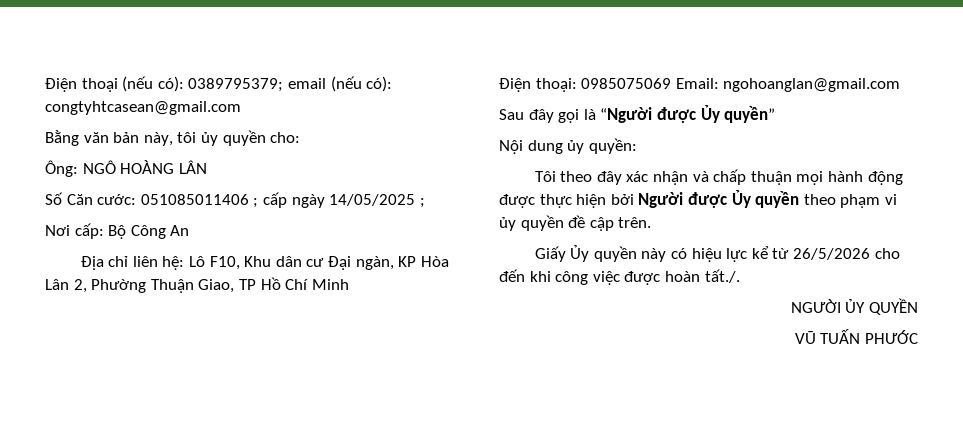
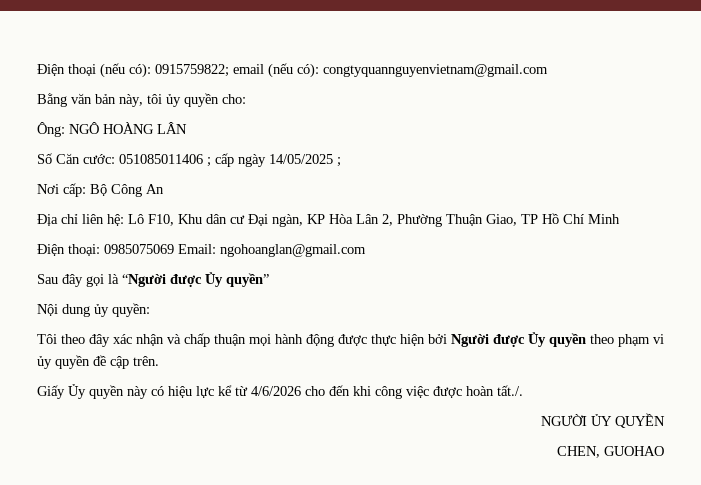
[188,78,284,92] 0389795379; -> [155,64,229,77] 0915759822;
[45,101,241,115] congtyhtcasean@gmail.com -> [323,64,548,77] congtyquannguyenvietnam@gmail.com
[792,248,870,260] 26/5/2026 -> [251,386,301,396] 4/6/2026
[794,329,918,344] VŨ TUẤN PHƯỚC -> [557,446,664,458] CHEN, GUOHAO

